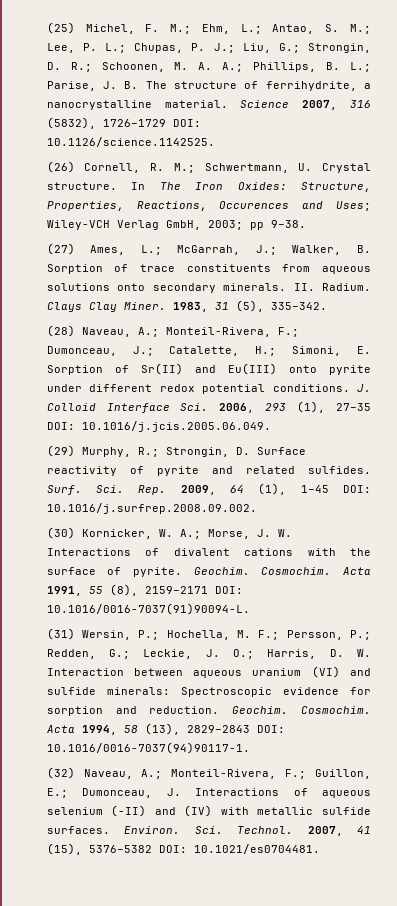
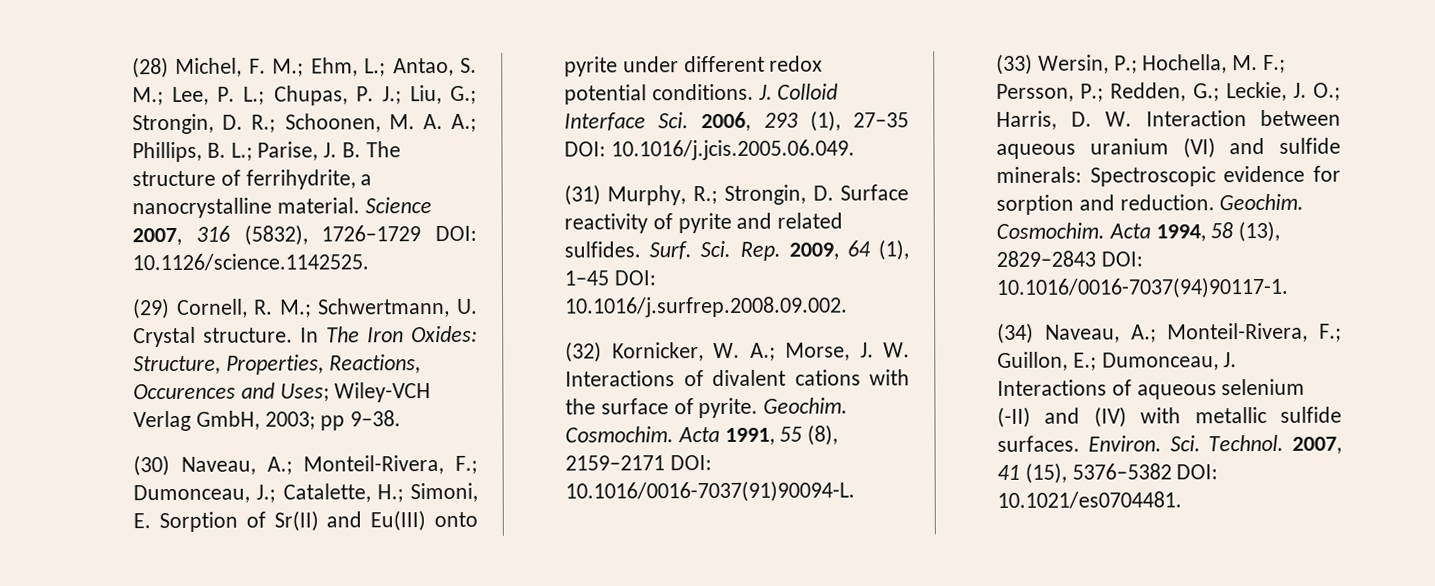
[46,22,75,34] (25) -> [132,57,170,79] (28)
[46,161,75,173] (26) -> [133,298,171,320] (29)
[46,243,371,255] [46,264,371,274] [46,283,371,293] [46,300,327,312] [46,325,75,337] (27) Ames, L.; McGarrah, J.; Walker, B. Sorption of trace constituents from aqueous solutions onto secondary minerals. II. Radium. Clays Clay Miner. 1983, 31 (5), 335–342. // (28) -> [133,455,171,477] (30)
[46,445,75,457] (29) -> [564,184,602,206] (31)
[46,527,75,539] (30) -> [565,341,603,363] (32)
[46,628,75,640] (31) -> [996,53,1034,75] (33)
[46,767,75,779] (32) -> [997,322,1035,344] (34)

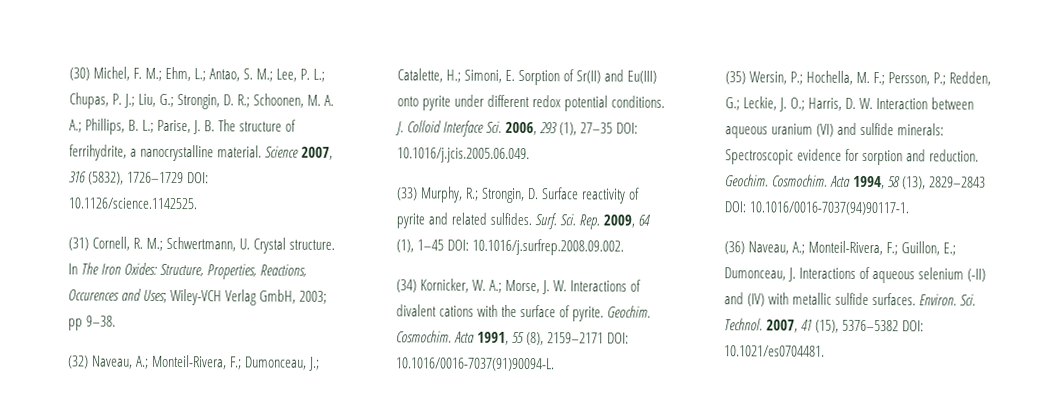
[132,57,170,79] (28) -> [68,67,90,81] (30)
[133,298,171,320] (29) -> [67,237,89,251] (31)
[133,455,171,477] (30) -> [67,355,89,369] (32)
[564,184,602,206] (31) -> [396,187,418,201] (33)
[565,341,603,363] (32) -> [395,279,417,293] (34)
[996,53,1034,75] (33) -> [724,71,746,85] (35)
[997,322,1035,344] (34) -> [723,241,745,255] (36)

